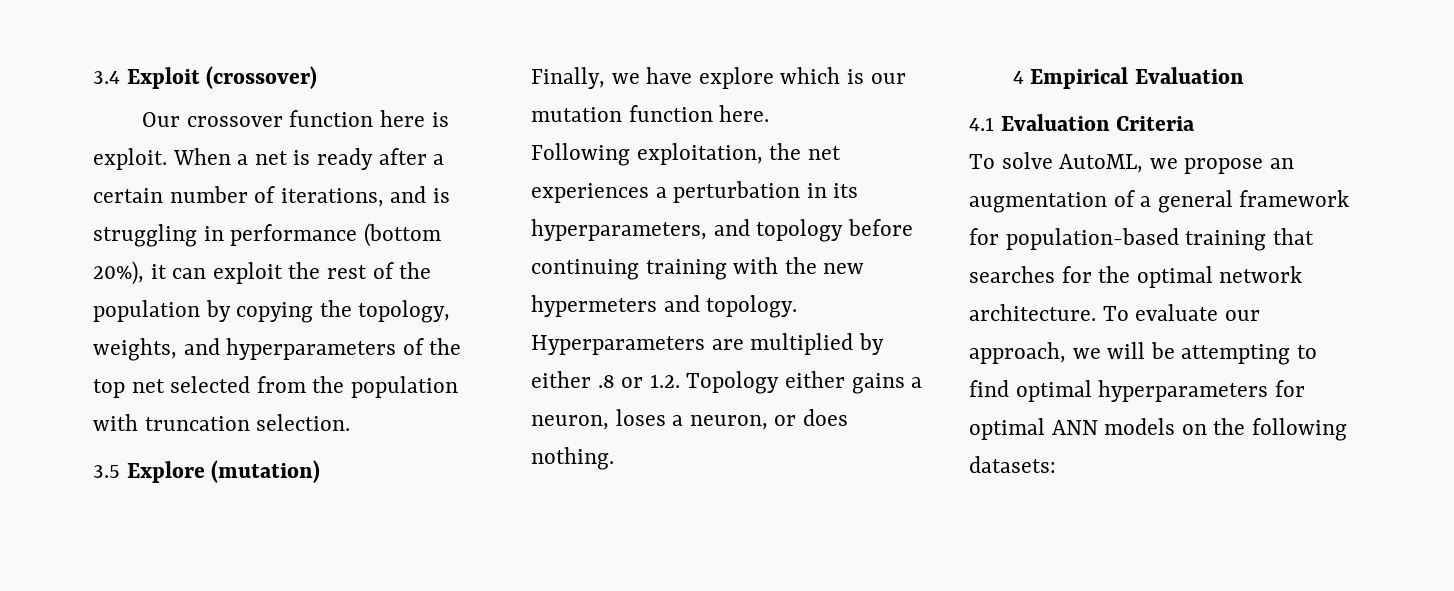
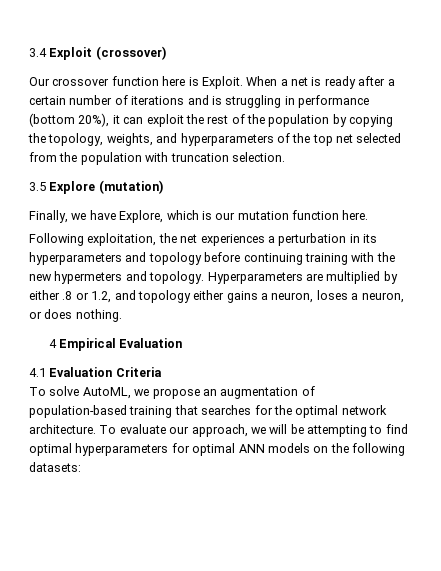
[93,148,167,170] exploit. -> [201,76,243,89] Exploit.
[280,188,384,207] iterations, -> [131,96,185,105] iterations
[698,67,774,89] explore -> [119,210,164,223] Explore,
[531,219,707,241] hyperparameters, -> [29,252,122,265] hyperparameters
[649,371,780,394] 1.2. Topology -> [91,290,191,303] 1.2, and topology
[1140,190,1350,213] [969,228,999,245] a general framework for -> (315, 391) none

